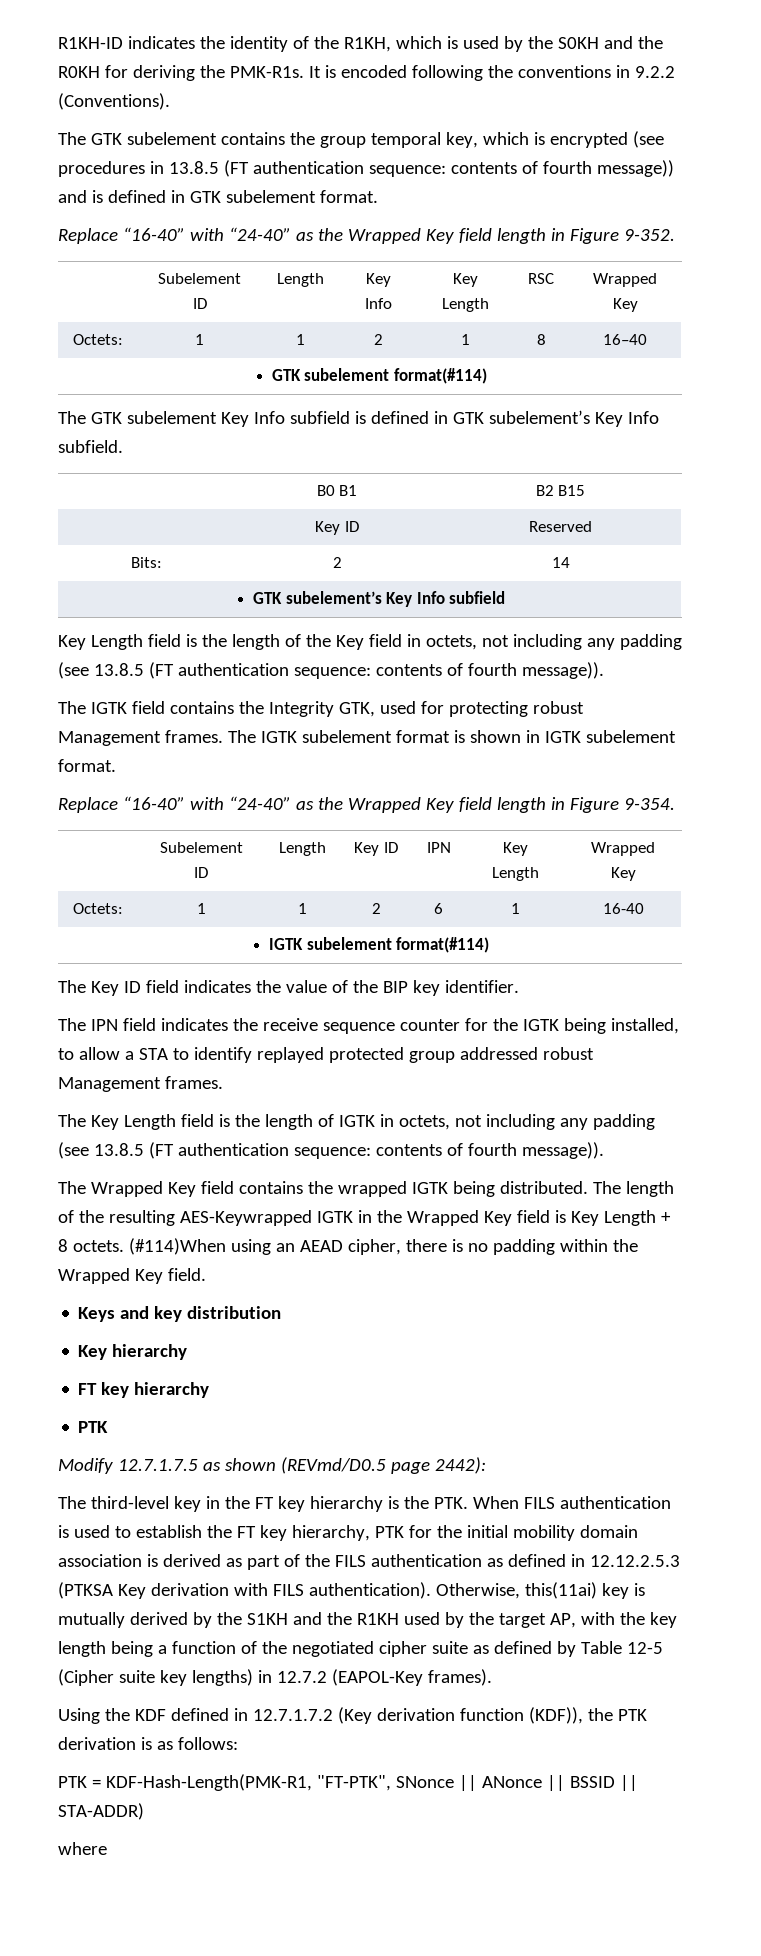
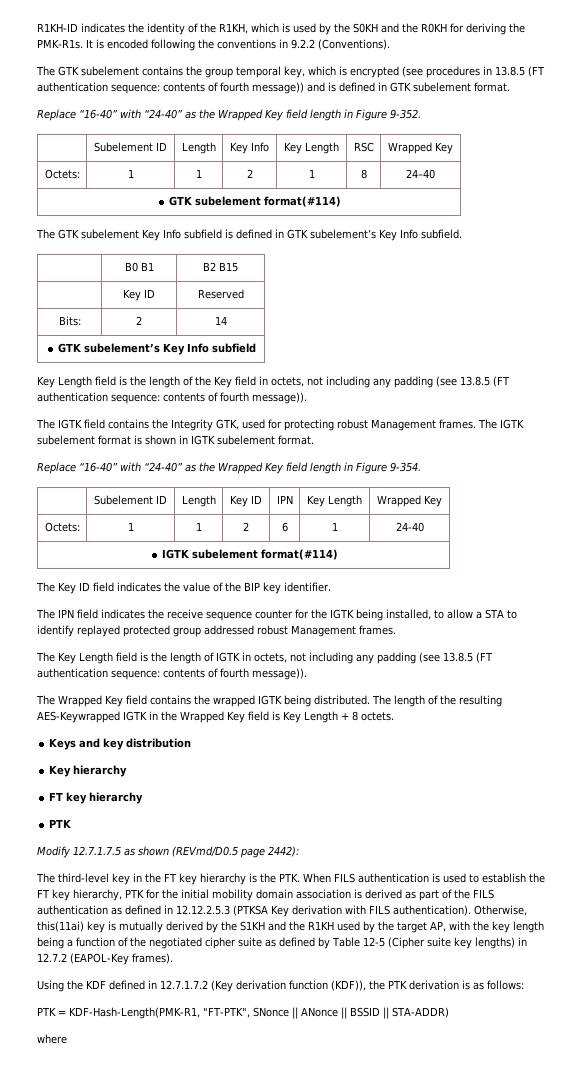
[603,334,647,345] 16–40 -> [406,169,435,179] 24–40
[602,903,644,914] 16-40 -> [395,522,424,532] 24-40
[128,1238,638,1255] [58,1268,206,1284] (#114)When using an AEAD cipher, there is no padding within the Wrapped Key field. -> (394, 716) none

